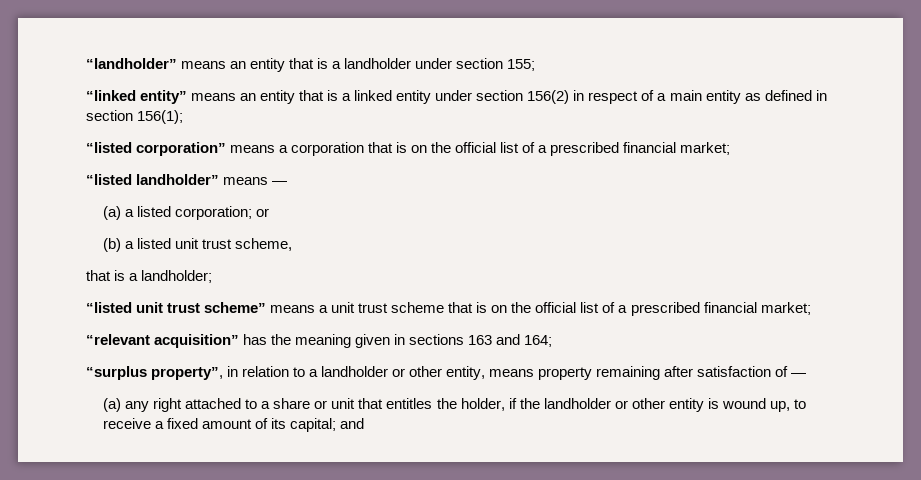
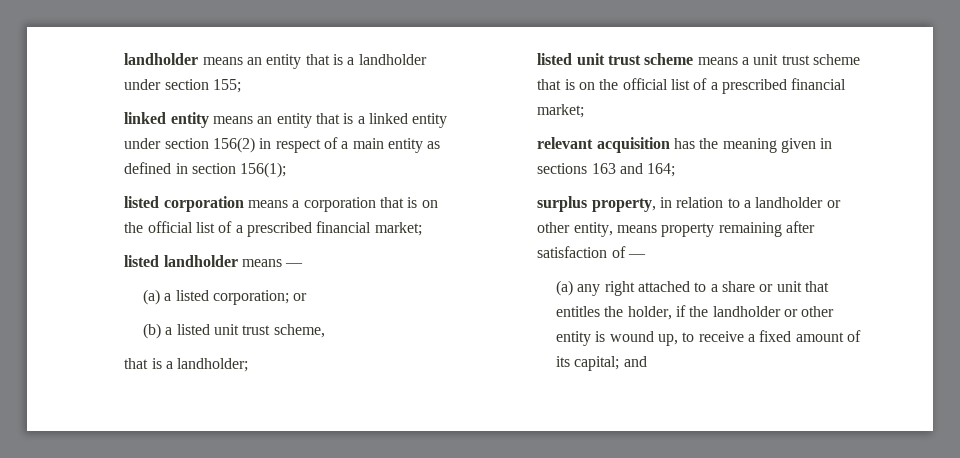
[85,58,177,69] “landholder” -> [124,53,199,65] landholder
[85,90,187,104] “linked entity” -> [124,112,209,128] linked entity
[85,142,226,156] “listed corporation” -> [124,196,244,212] listed corporation
[85,174,219,185] “listed landholder” -> [124,255,238,267] listed landholder
[85,302,266,313] “listed unit trust scheme” -> [537,53,694,65] listed unit trust scheme
[85,334,239,348] “relevant acquisition” -> [537,137,670,153] relevant acquisition
[85,366,223,380] “surplus property”, -> [537,196,656,212] surplus property,

